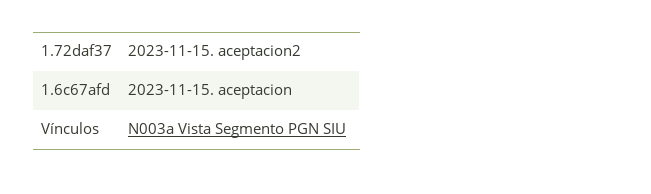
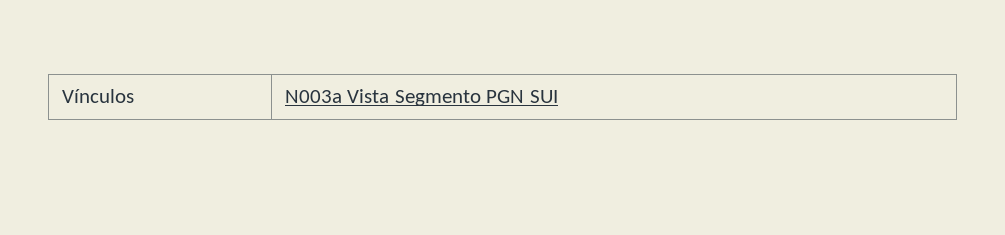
[40,44,112,56] [127,45,301,60] [40,83,110,95] [127,84,292,99] 1.72daf37 | 2023-11-15. aceptacion2 // 1.6c67afd | 2023-11-15. aceptacion // -> (61, 96) none
[322,123,346,134] SIU -> [529,90,558,103] SUI

